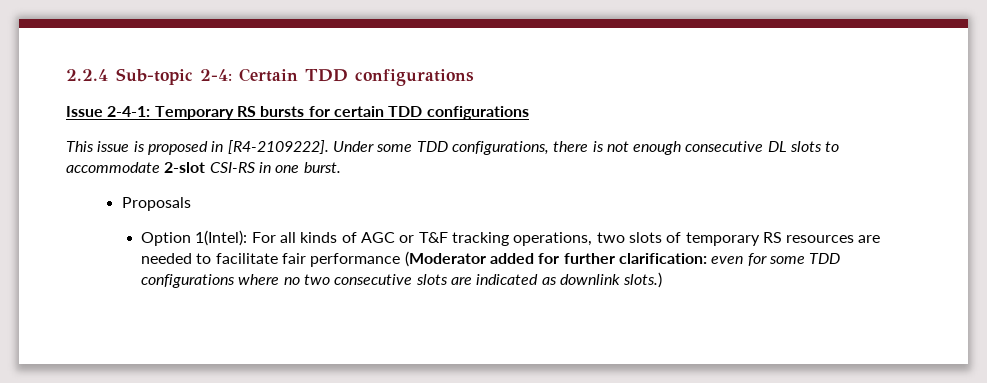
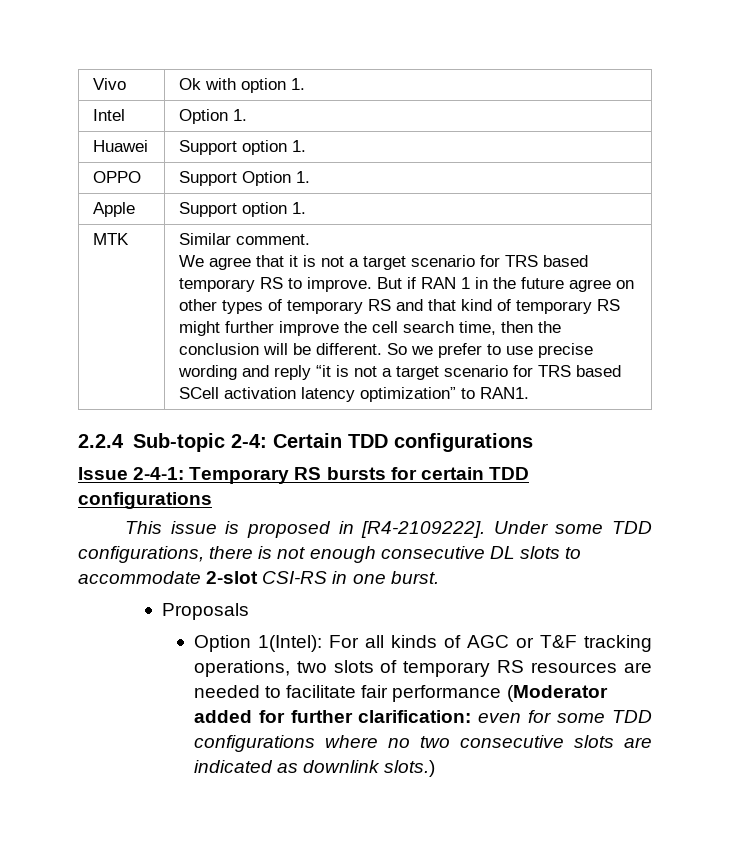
(66, 75) none -> [93,78,127,90] [179,78,306,93] [93,109,126,121] [179,109,248,124] [93,140,149,152] [179,140,307,155] [93,171,142,183] [179,171,311,186] [93,202,136,217] [179,202,307,217] [93,233,130,245] [179,233,311,245] [179,255,589,270] [179,277,635,292] [179,299,621,314] [179,321,562,336] [179,343,594,358] [178,365,622,380] [179,387,530,402] Vivo | Ok with option 1. // Intel | Option 1. // Huawei | Support option 1. // OPPO | Support Option 1. // Apple | Support option 1. // MTK | Similar comment. // We agree that it is not a target scenario for TRS based temporary RS to improve. But if RAN 1 in the future agree on other types of temporary RS and that kind of temporary RS might further improve the cell search time, then the conclusion will be different. So we prefer to use precise wording and reply “it is not a target scenario for TRS based SCell activation latency optimization” to RAN1. //

